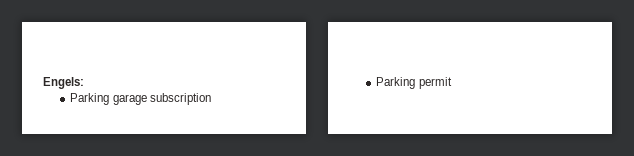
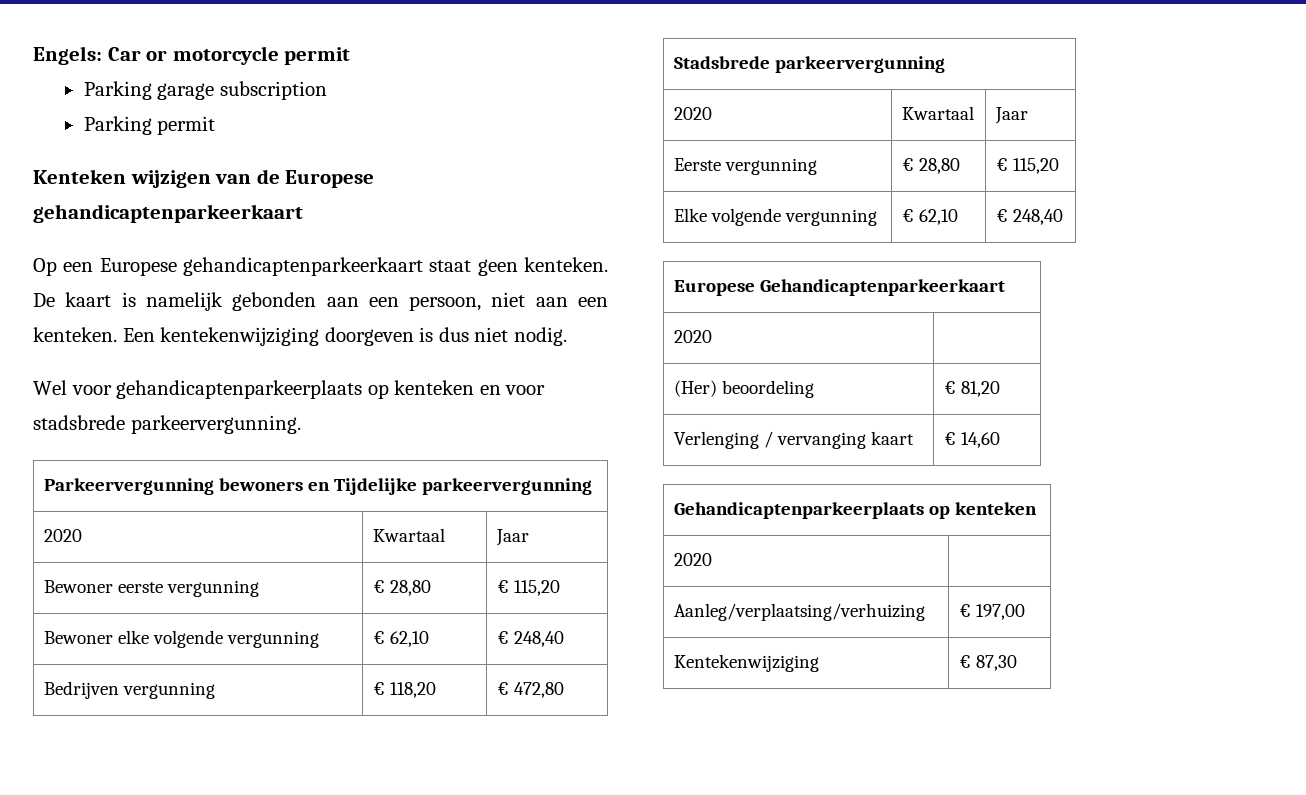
(84, 83) none -> [107,46,351,65] Car or motorcycle permit
(452, 83) none -> [33,169,375,188] [33,204,303,223] [33,257,608,276] [33,292,608,311] [33,327,567,346] [33,380,546,399] [33,415,301,434] [43,478,592,495] [43,529,82,542] [372,528,445,542] [495,529,529,546] [43,580,259,597] [372,580,431,596] [496,580,560,596] [43,630,319,648] [372,631,429,647] [496,631,564,647] [43,681,215,699] [372,682,436,698] [496,682,564,698] [673,56,945,73] [673,107,712,120] [901,106,974,120] [994,107,1028,124] [673,158,817,175] [901,158,960,174] [995,158,1059,174] [673,208,877,226] [901,209,958,225] [995,209,1063,225] [673,279,1005,296] [673,330,712,343] [673,380,814,398] [943,381,1000,397] [673,431,914,449] [943,432,1000,448] [673,502,1037,519] [673,553,712,566] [673,603,925,621] [958,604,1025,620] [673,654,819,672] [958,655,1017,671] // Kenteken wijzigen van de Europese gehandicaptenparkeerkaart // Op een Europese gehandicaptenparkeerkaart staat geen kenteken. De kaart is namelijk gebonden aan een persoon, niet aan een kenteken. Een kentekenwijziging doorgeven is dus niet nodig. // Wel voor gehandicaptenparkeerplaats op kenteken en voor stadsbrede parkeervergunning. // Parkeervergunning bewoners en Tijdelijke parkeervergunning // 2020 | Kwartaal | Jaar // Bewoner eerste vergunning | € 28,80 | € 115,20 // Bewoner elke volgende vergunning | € 62,10 | € 248,40 // Bedrijven vergunning | € 118,20 | € 472,80 // Stadsbrede parkeervergunning // 2020 | Kwartaal | Jaar // Eerste vergunning | € 28,80 | € 115,20 // Elke volgende vergunning | € 62,10 | € 248,40 // Europese Gehandicaptenparkeerkaart // 2020 | // (Her) beoordeling | € 81,20 // Verlenging / vervanging kaart | € 14,60 // Gehandicaptenparkeerplaats op kenteken // 2020 | // Aanleg/verplaatsing/verhuizing | € 197,00 // Kentekenwijziging | € 87,30

